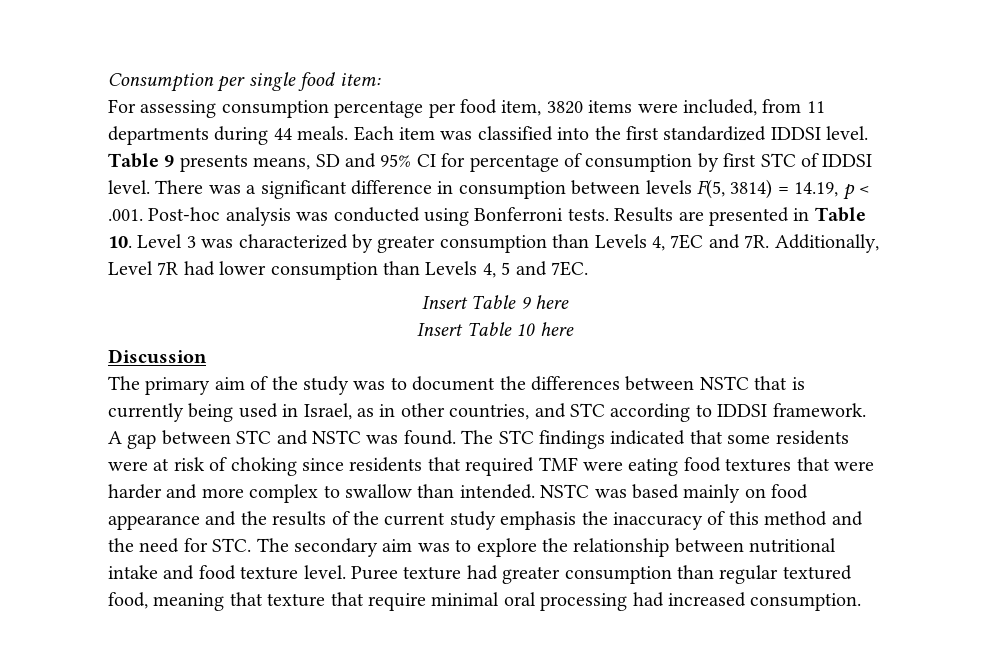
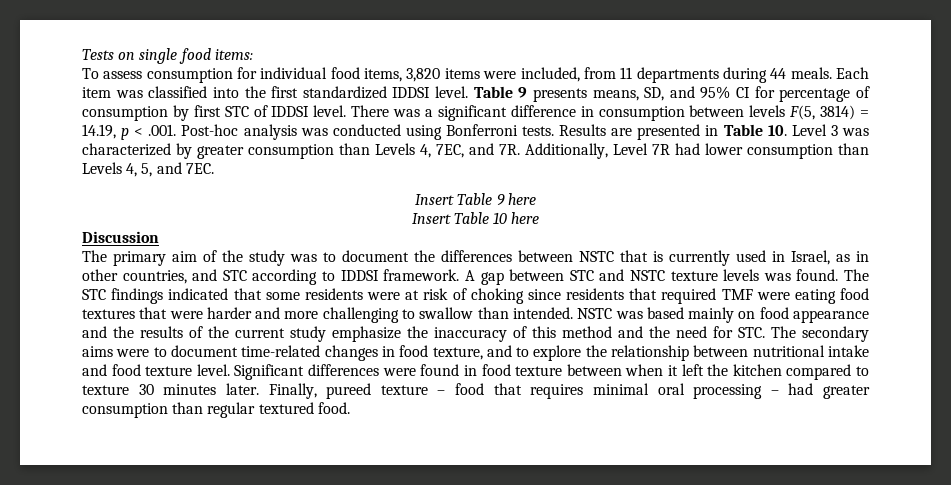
[108,72,381,92] [108,99,583,118] Consumption per single food item: // For assessing consumption percentage per food item, 3820 -> [82,48,253,64] [82,67,441,83] Tests on single food items: // To assess consumption for individual food items, 3,820
[315,154,340,167] SD -> [644,87,665,101] SD,
[670,234,704,249] 7EC -> [436,144,464,158] 7EC,
[501,262,511,275] 5 -> [141,163,153,177] 5,
[188,403,234,422] being -> (730, 258) none
(361, 437) none -> [670,269,760,281] texture levels
[249,484,319,503] complex -> [322,307,399,323] challenging
[500,511,577,530] emphasis -> [332,326,401,342] emphasize
[382,539,450,552] aim was -> [82,345,512,361] aims were to document time-related changes in food texture, and
[351,566,462,580] Puree texture -> [234,364,869,380] [82,383,779,399] Significant differences were found in food texture between when it left the kitchen compared to texture 30 minutes later. Finally, pureed texture – food that requires minimal oral processing –
[108,592,862,611] food, meaning that texture that require minimal oral processing had increased consumption. -> [317,402,350,414] food.

